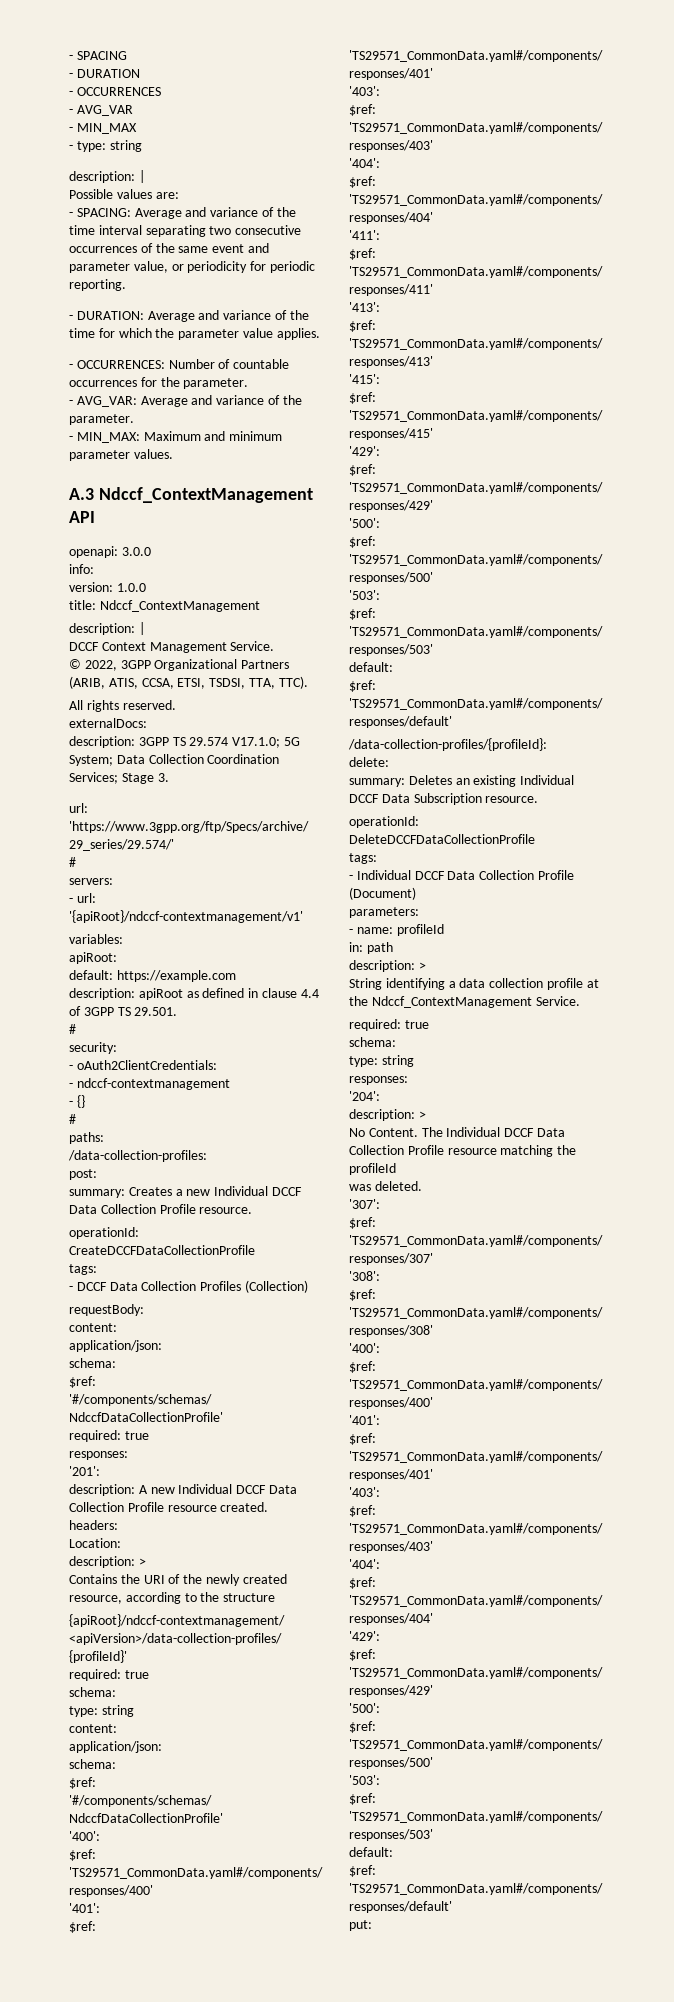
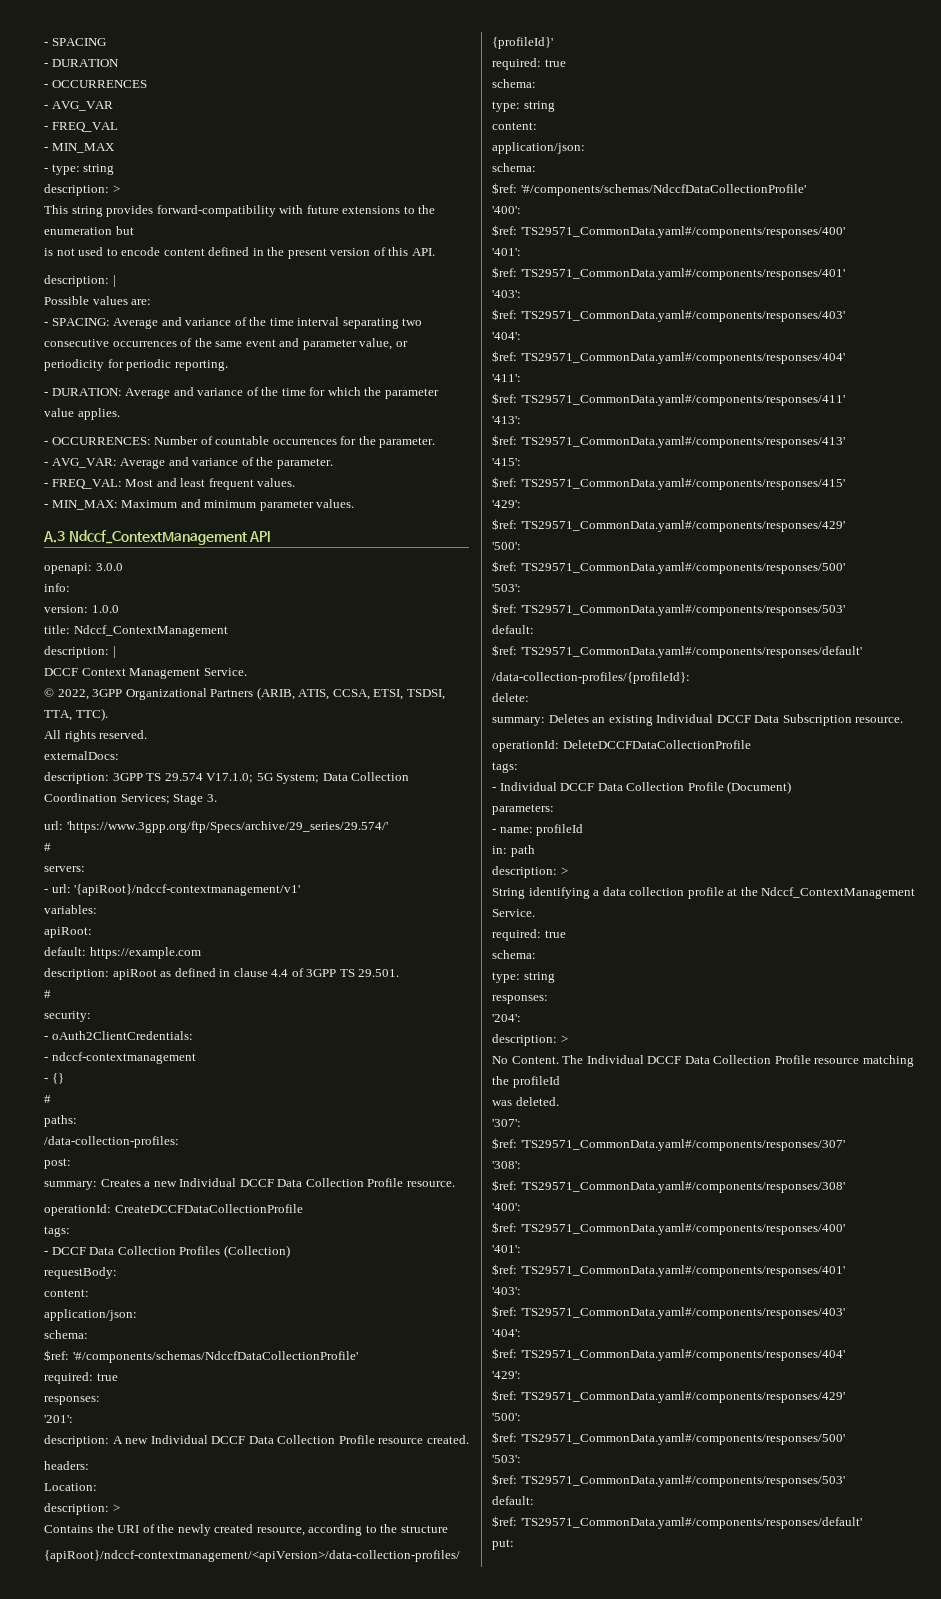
(133, 110) none -> [44,122,118,132] // - FREQ_VAL
(142, 146) none -> [44,184,120,196] [44,205,436,217] [44,226,134,235] [44,247,435,259] // description: > // This string provides forward-compatibility with future extensions to the enumeration but // is not used to encode content defined in the present version of this API.
(134, 419) none -> [44,478,296,490] // - FREQ_VAL: Most and least frequent values.

